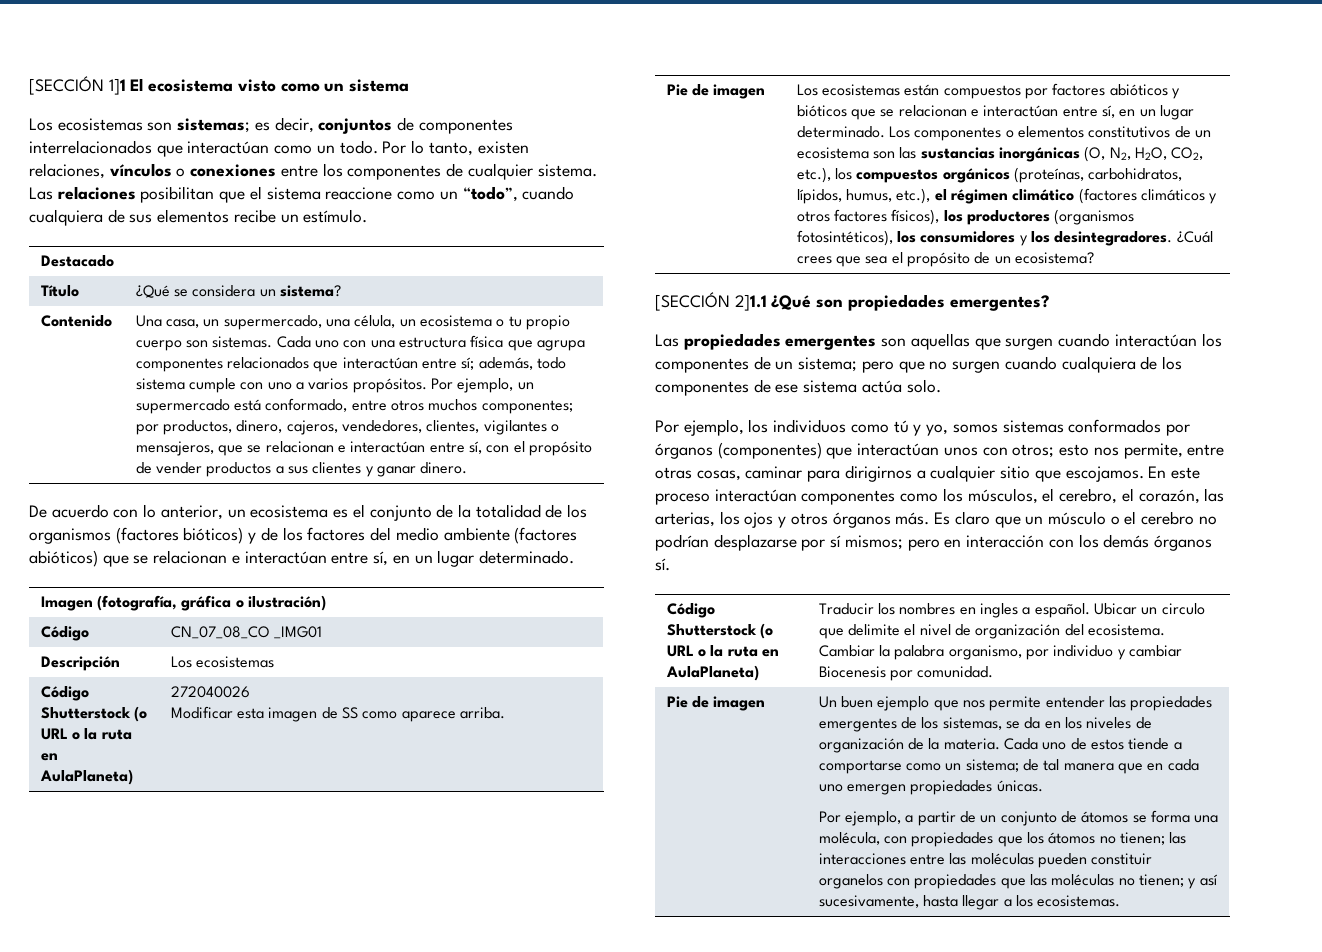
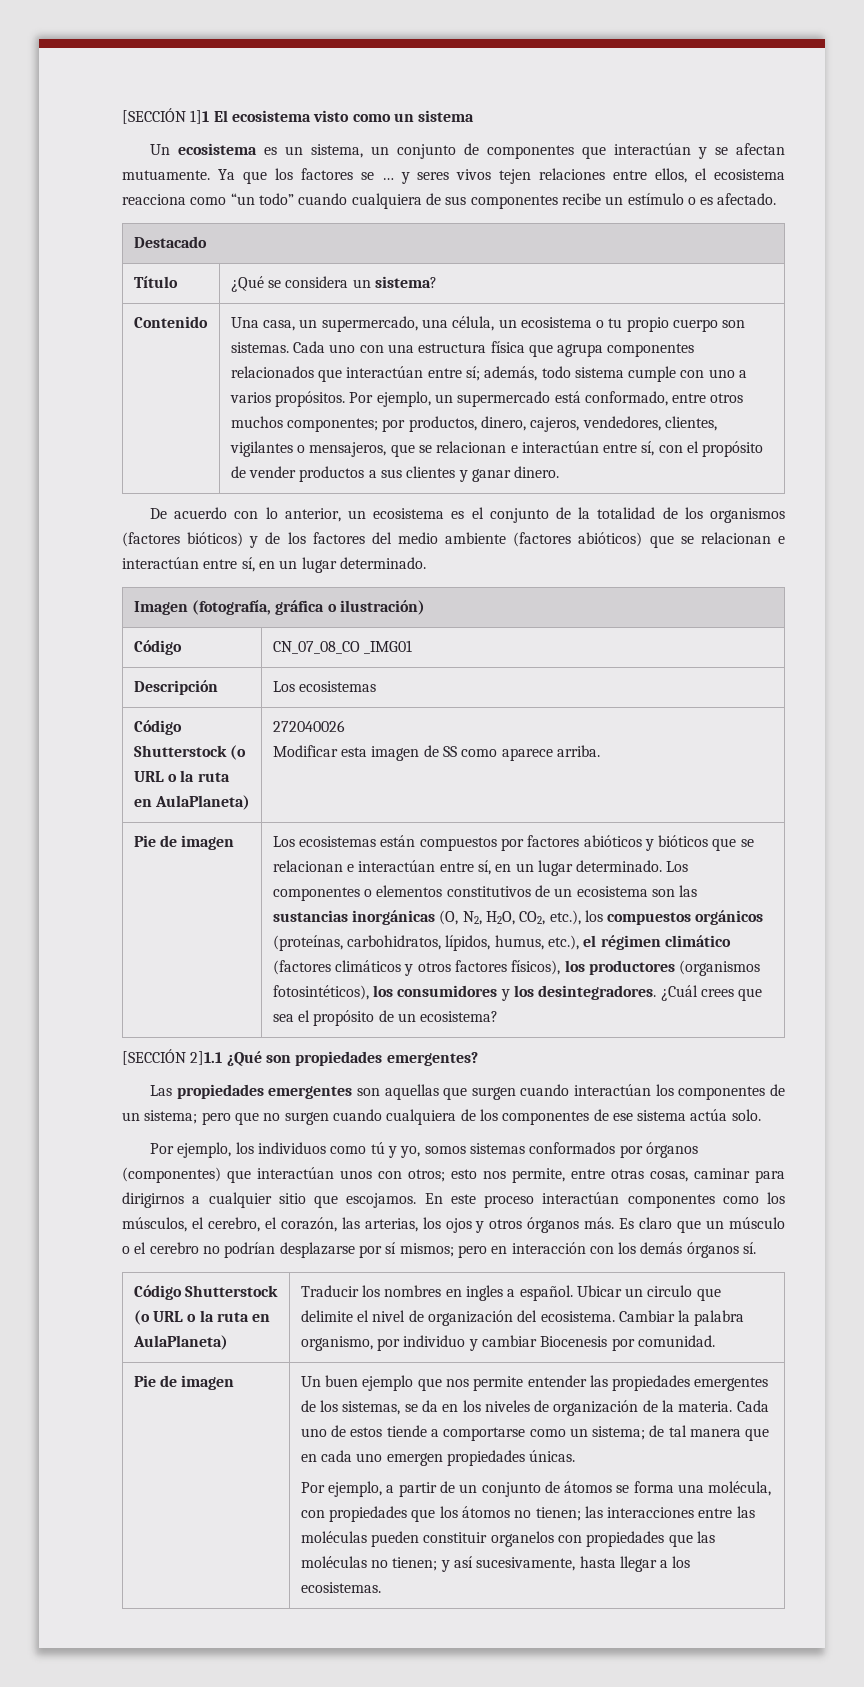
[29,117,393,134] Los ecosistemas son sistemas; es decir, conjuntos -> [150,143,457,159] Un ecosistema es un sistema, un conjunto
[29,140,529,157] [29,163,597,180] [29,186,518,203] interrelacionados que interactúan como un todo. Por lo tanto, existen relaciones, vínculos o conexiones entre los componentes de cualquier sistema. Las relaciones posibilitan que el sistema reaccione como un “todo”, -> [582,143,785,159] [122,168,786,184] [122,193,294,205] que interactúan y se afectan mutuamente. Ya que los factores se … y seres vivos tejen relaciones entre ellos, el ecosistema reacciona como “un todo”
[157,209,230,223] elementos -> [470,195,558,209] componentes
[303,209,368,223] estímulo. -> [627,193,777,205] estímulo o es afectado.

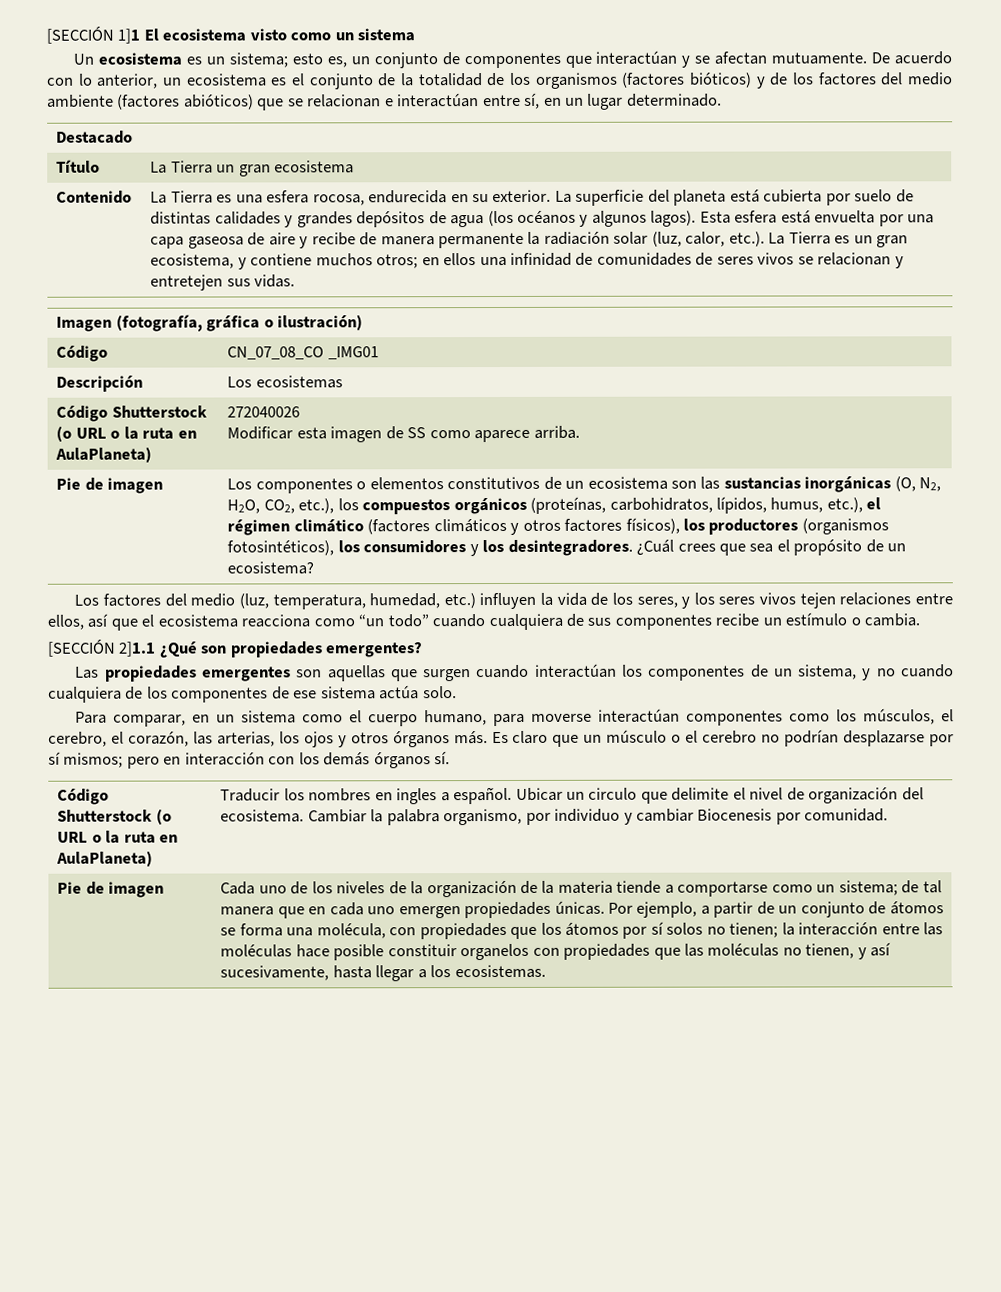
[311,144,364,158] sistema, -> [229,52,347,68] sistema; esto es,
[217,168,786,184] [122,193,777,209] [133,236,207,248] [133,276,178,288] [230,276,437,292] [133,316,208,328] [230,316,746,332] [230,341,695,357] [230,366,748,382] [229,391,744,407] [230,416,717,432] [229,441,764,457] [230,466,560,482] Ya que los factores se … y seres vivos tejen relaciones entre ellos, el ecosistema reacciona como “un todo” cuando cualquiera de sus componentes recibe un estímulo o es afectado. // Destacado // Título | ¿Qué se considera un sistema? // Contenido | Una casa, un supermercado, una célula, un ecosistema o tu propio cuerpo son sistemas. Cada uno con una estructura física que agrupa componentes relacionados que interactúan entre sí; además, todo sistema cumple con uno a varios propósitos. Por ejemplo, un supermercado está conformado, entre otros muchos componentes; por productos, dinero, cajeros, vendedores, clientes, vigilantes o mensajeros, que se relacionan e interactúan entre sí, con el propósito de vender productos a sus clientes y ganar dinero. // -> (868, 58) none
(426, 563) none -> [56,130,134,144] [56,159,101,173] [150,160,355,177] [56,190,133,204] [150,189,914,206] [150,210,935,228] [150,231,908,249] [150,252,904,270] [150,274,296,291] // Destacado // Título | La Tierra un gran ecosistema // Contenido | La Tierra es una esfera rocosa, endurecida en su exterior. La superficie del planeta está cubierta por suelo de distintas calidades y grandes depósitos de agua (los océanos y algunos lagos). Esta esfera está envuelta por una capa gaseosa de aire y recibe de manera permanente la radiación solar (luz, calor, etc.). La Tierra es un gran ecosistema, y contiene muchos otros; en ellos una infinidad de comunidades de seres vivos se relacionan y entretejen sus vidas.
[298,835,754,851] [272,860,689,876] ecosistemas están compuestos por factores abióticos y bióticos que se relacionan e interactúan entre sí, en un lugar determinado. Los -> (253, 484) none
(499, 1016) none -> [74,592,953,610] [47,612,921,631] // Los factores del medio (luz, temperatura, humedad, etc.) influyen la vida de los seres, y los seres vivos tejen relaciones entre ellos, así que el ecosistema reacciona como “un todo” cuando cualquiera de sus componentes recibe un estímulo o cambia.
[144,1110,329,1125] sistema; pero que no surgen -> [798,664,896,681] sistema, y no
[150,1142,698,1158] [122,1167,785,1183] [122,1192,534,1208] Por ejemplo, los individuos como tú y yo, somos sistemas conformados por órganos (componentes) que interactúan unos con otros; esto nos permite, entre otras cosas, caminar para dirigirnos a cualquier sitio que escojamos. En este proceso -> [75,710,593,727] Para comparar, en un sistema como el cuerpo humano, para moverse
[300,1375,769,1391] [300,1400,459,1415] Un buen ejemplo que nos permite entender las propiedades emergentes de los sistemas, se da en -> [220,881,309,895] Cada uno de
(550, 1406) none -> [410,881,424,895] la
[678,1400,769,1412] [300,1425,383,1437] materia. Cada uno de estos -> [557,880,613,894] materia
(576, 1456) // -> (605, 907) none
[514,1506,695,1521] no tienen; las interacciones -> [622,921,879,939] por sí solos no tienen; la interacción
[370,1531,419,1547] pueden -> [295,944,385,961] hace posible
[392,1557,438,1571] tienen; -> [805,943,855,959] tienen,

